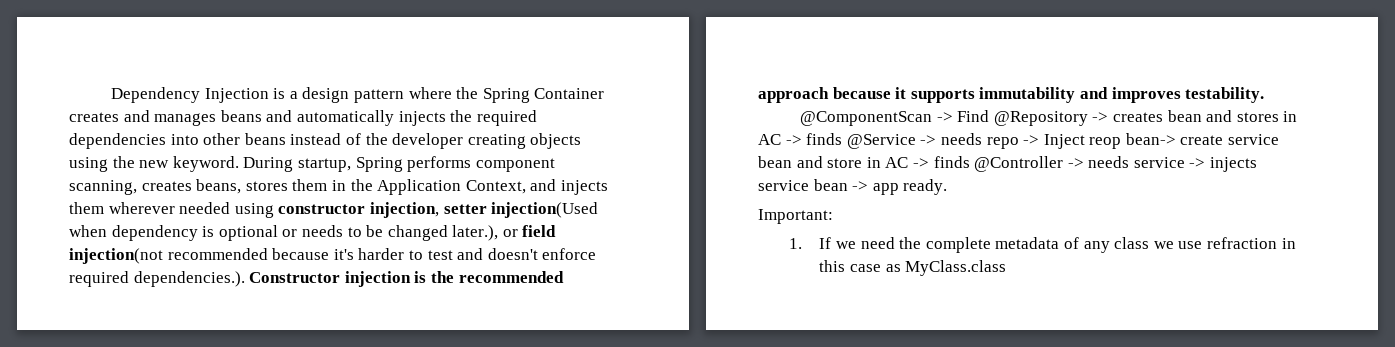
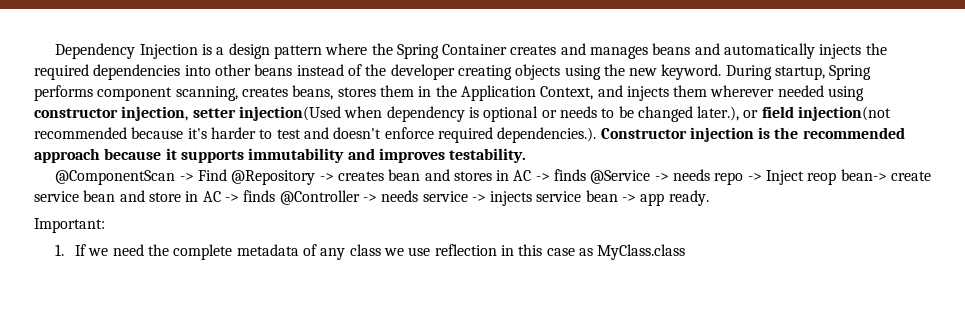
[1206,237,1277,249] refraction -> [434,244,497,256] reflection

